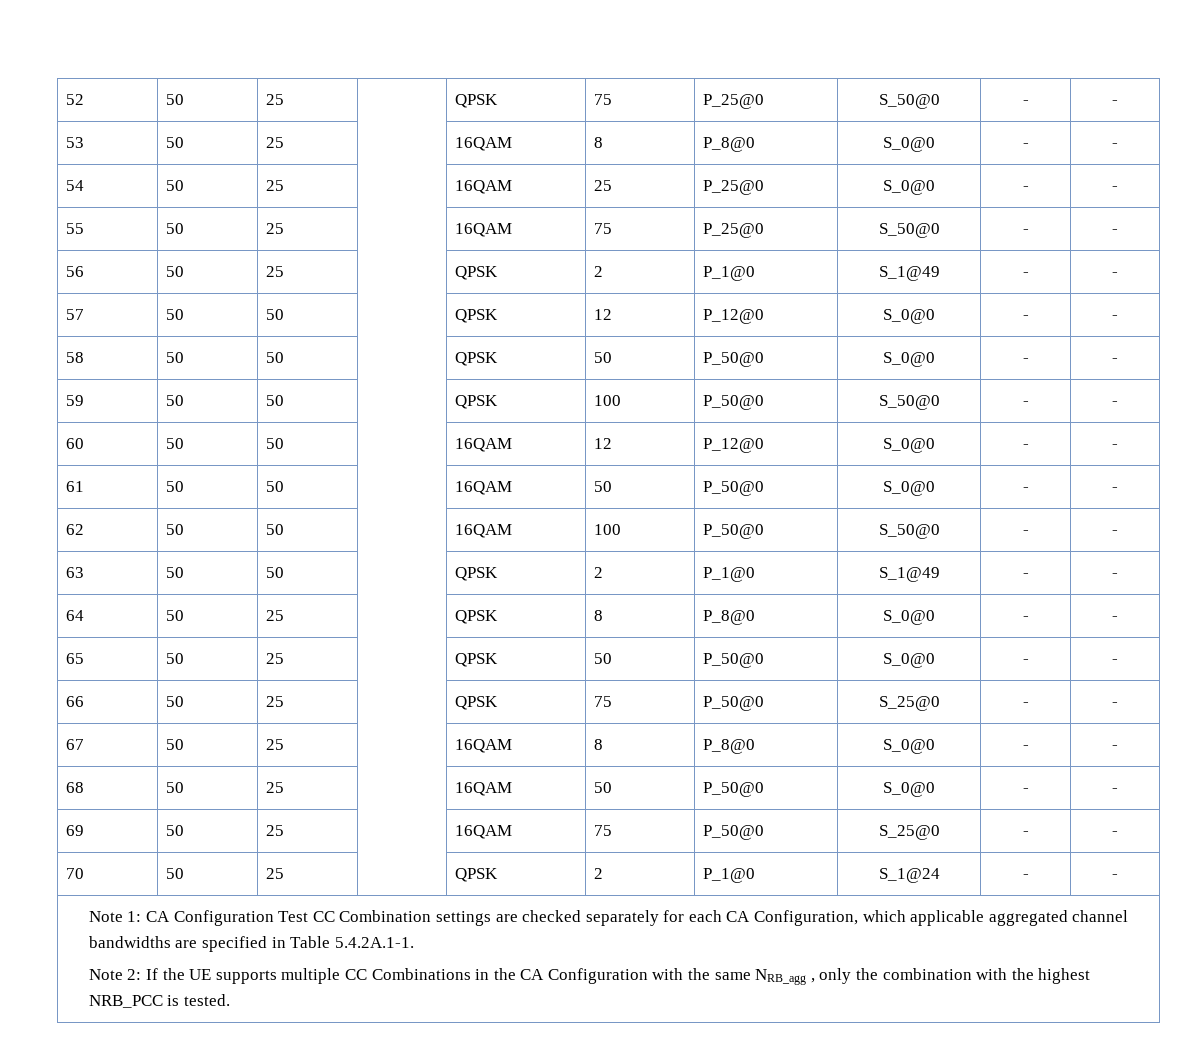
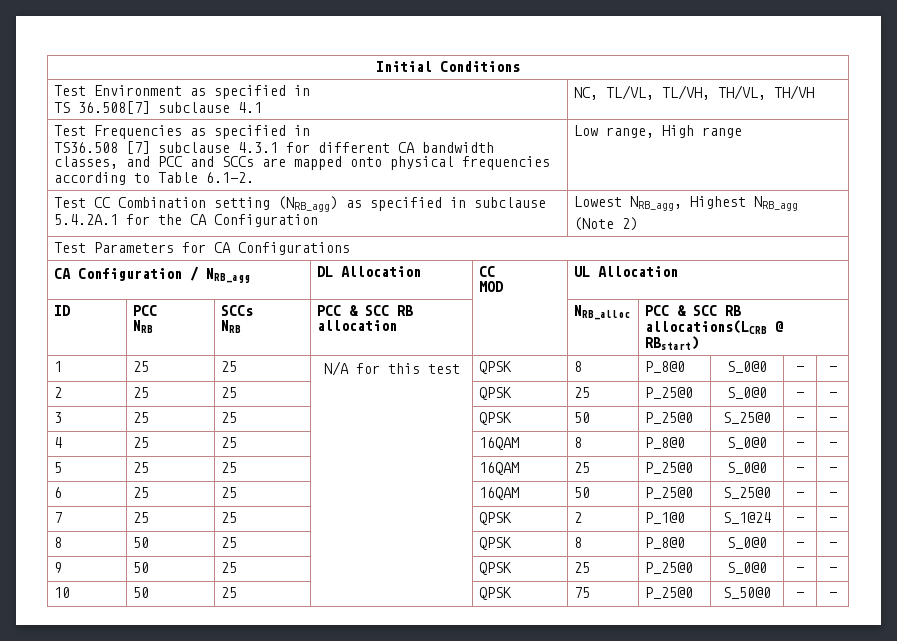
[66,94,85,105] [166,94,185,105] [266,94,285,105] [455,94,499,108] [594,94,613,105] [703,94,765,109] [878,94,940,109] [1022,100,1029,105] [1112,100,1118,105] [66,137,85,148] [166,137,185,148] [266,137,285,148] [455,137,513,151] [594,137,604,148] [703,137,756,152] [883,137,935,152] [1022,143,1029,148] [1112,143,1118,148] [66,180,85,191] [166,180,185,191] 52 | 50 | 25 | | QPSK | 75 | P_25@0 | S_50@0 | - | - // 53 | 50 | 25 | | 16QAM | 8 | P_8@0 | S_0@0 | - | - // 54 | 50 -> [376,61,520,72] [54,85,311,99] [54,101,263,114] [574,85,815,100] [54,125,311,139] [54,141,495,154] [54,156,551,170] [54,172,255,185] [574,125,743,138] [54,196,547,212] [54,214,319,227] [574,196,799,211] [574,217,639,231] [54,242,351,255] [54,266,251,283] [317,266,422,277] [479,266,496,277] [479,281,504,292] [574,266,679,277] [54,305,71,316] [133,305,158,316] [133,320,154,333] [221,305,254,316] [221,320,242,333] [317,305,414,316] [317,320,398,331] [574,305,631,320] [645,305,742,316] [645,320,784,334] [645,336,700,350] [54,361,63,372] [133,361,150,372] [221,361,238,372] [323,361,460,376] [479,361,513,374] [574,361,583,372] [645,361,686,373] [727,361,767,373] [796,366,804,371] [828,366,837,371] [54,387,63,398] [133,387,150,398] [221,387,238,398] [479,387,513,400] [574,387,591,398] [645,387,694,399] [727,387,767,399] [796,392,804,397] [828,392,837,397] [54,412,63,423] [133,412,150,423] [221,412,238,423] [479,412,513,425] [574,412,591,423] [645,412,694,424] [723,412,771,424] [796,417,804,422] [828,417,837,422] [54,437,63,448] [133,437,150,448] [221,437,238,448] [479,437,520,450] [574,437,583,448] [645,437,686,449] [727,437,767,449] [796,442,804,447] [828,442,837,447] [54,462,63,473] [133,462,150,473] Initial Conditions // Test Environment as specified in // TS 36.508[7] subclause 4.1 | NC, TL/VL, TL/VH, TH/VL, TH/VH // Test Frequencies as specified in // TS36.508 [7] subclause 4.3.1 for different CA bandwidth classes, and PCC and SCCs are mapped onto physical frequencies according to Table 6.1-2. | Low range, High range // Test CC Combination setting (NRB_agg) as specified in subclause 5.4.2A.1 for the CA Configuration | Lowest NRB_agg, Highest NRB_agg // (Note 2) // Test Parameters for CA Configurations // CA Configuration / NRB_agg | DL Allocation | CC // MOD | UL Allocation // ID | PCC // NRB | SCCs // NRB | PCC & SCC RB allocation | | NRB_alloc | PCC & SCC RB allocations(LCRB @ RBstart) // 1 | 25 | 25 | N/A for this test | QPSK | 8 | P_8@0 | S_0@0 | - | - // 2 | 25 | 25 | | QPSK | 25 | P_25@0 | S_0@0 | - | - // 3 | 25 | 25 | | QPSK | 50 | P_25@0 | S_25@0 | - | - // 4 | 25 | 25 | | 16QAM | 8 | P_8@0 | S_0@0 | - | - // 5 | 25
[66,223,85,234] [166,223,185,234] [266,223,285,234] [455,223,513,237] [594,223,613,234] [703,223,765,238] [878,223,940,238] [1022,229,1029,234] [1112,229,1118,234] [66,266,85,277] [166,266,185,277] [266,266,285,277] [455,266,499,280] [594,266,604,277] [703,266,756,281] [878,266,940,281] [1022,272,1029,277] [1112,272,1118,277] [66,309,85,320] [166,309,185,320] [266,309,285,320] [455,309,499,323] [594,309,613,320] [703,309,765,324] [883,309,935,324] [1022,315,1029,320] [1112,315,1118,320] [66,352,85,363] [166,352,185,363] [266,352,285,363] [455,352,499,366] [594,352,613,363] [703,352,765,367] [883,352,935,367] [1022,358,1029,363] [1112,358,1118,363] [66,395,85,406] [166,395,185,406] [266,395,285,406] [455,395,499,409] [594,395,622,406] [703,395,765,410] [878,395,940,410] [1022,401,1029,406] [1112,401,1118,406] [66,438,85,449] [166,438,185,449] [266,438,285,449] [455,438,513,452] [594,438,613,449] [703,438,765,453] [883,438,935,453] [1022,444,1029,449] [1112,444,1118,449] [66,481,85,492] [166,481,185,492] [266,481,285,492] [455,481,513,495] [594,481,613,492] [703,481,765,496] [883,481,935,496] [1022,487,1029,492] [1112,487,1118,492] [66,524,85,535] [166,524,185,535] [266,524,285,535] [455,524,513,538] [594,524,622,535] [703,524,765,539] [878,524,940,539] [1022,530,1029,535] [1112,530,1118,535] [66,567,85,578] [166,567,185,578] [266,567,285,578] [455,567,499,581] [594,567,604,578] [703,567,756,582] [878,567,940,582] [1022,573,1029,578] [1112,573,1118,578] [66,610,85,621] 55 | 50 | 25 | | 16QAM | 75 | P_25@0 | S_50@0 | - | - // 56 | 50 | 25 | | QPSK | 2 | P_1@0 | S_1@49 | - | - // 57 | 50 | 50 | | QPSK | 12 | P_12@0 | S_0@0 | - | - // 58 | 50 | 50 | | QPSK | 50 | P_50@0 | S_0@0 | - | - // 59 | 50 | 50 | | QPSK | 100 | P_50@0 | S_50@0 | - | - // 60 | 50 | 50 | | 16QAM | 12 | P_12@0 | S_0@0 | - | - // 61 | 50 | 50 | | 16QAM | 50 | P_50@0 | S_0@0 | - | - // 62 | 50 | 50 | | 16QAM | 100 | P_50@0 | S_50@0 | - | - // 63 | 50 | 50 | | QPSK | 2 | P_1@0 | S_1@49 | - | - // 64 -> [54,487,63,498] [133,487,150,498] [221,487,238,498] [479,487,520,500] [574,487,591,498] [645,487,694,499] [723,487,771,499] [796,492,804,497] [828,492,837,497] [54,512,63,523] [133,512,150,523] [221,512,238,523] [479,512,513,525] [574,512,583,523] [645,512,686,524] [723,512,771,524] [796,517,804,522] [828,517,837,522] [54,537,63,548] 6 | 25 | 25 | | 16QAM | 50 | P_25@0 | S_25@0 | - | - // 7 | 25 | 25 | | QPSK | 2 | P_1@0 | S_1@24 | - | - // 8
[66,653,85,664] [166,653,185,664] [266,653,285,664] [455,653,499,667] [594,653,613,664] [703,653,765,668] [883,653,935,668] [1022,659,1029,664] [1112,659,1118,664] [66,696,85,707] [166,696,185,707] [266,696,285,707] [455,696,499,710] [594,696,613,707] [703,696,765,711] [878,696,940,711] [1022,702,1029,707] [1112,702,1118,707] [66,739,85,750] [166,739,185,750] [266,739,285,750] [455,739,513,753] [594,739,604,750] [703,739,756,754] [883,739,935,754] [1022,745,1029,750] [1112,745,1118,750] [66,782,85,793] [166,782,185,793] [266,782,285,793] [455,782,513,796] [594,782,613,793] [703,782,765,797] [883,782,935,797] [1022,788,1029,793] [1112,788,1118,793] [66,825,85,836] [166,825,185,836] [266,825,285,836] [455,825,513,839] [594,825,613,836] [703,825,765,840] [878,825,940,840] [1022,831,1029,836] [1112,831,1118,836] [66,868,85,879] [166,868,185,879] [266,868,285,879] [455,868,499,882] [594,868,604,879] [703,868,756,883] [878,868,940,883] [1022,874,1029,879] [1112,874,1118,879] [88,910,1129,926] [88,936,414,952] [88,968,1091,985] [88,994,230,1008] 65 | 50 | 25 | | QPSK | 50 | P_50@0 | S_0@0 | - | - // 66 | 50 | 25 | | QPSK | 75 | P_50@0 | S_25@0 | - | - // 67 | 50 | 25 | | 16QAM | 8 | P_8@0 | S_0@0 | - | - // 68 | 50 | 25 | | 16QAM | 50 | P_50@0 | S_0@0 | - | - // 69 | 50 | 25 | | 16QAM | 75 | P_50@0 | S_25@0 | - | - // 70 | 50 | 25 | | QPSK | 2 | P_1@0 | S_1@24 | - | - // Note 1: CA Configuration Test CC Combination settings are checked separately for each CA Configuration, which applicable aggregated channel bandwidths are specified in Table 5.4.2A.1-1. // Note 2: If the UE supports multiple CC Combinations in the CA Configuration with the same NRB_agg , only the combination with the highest NRB_PCC is tested. -> [54,562,63,573] [133,562,150,573] [221,562,238,573] [479,562,513,575] [574,562,591,573] [645,562,694,574] [727,562,767,574] [796,567,804,572] [828,567,837,572] [54,587,71,598] [133,587,150,598] [221,587,238,598] [479,587,513,600] [574,587,591,598] [645,587,694,599] [723,587,771,599] [796,592,804,597] [828,592,837,597] 9 | 50 | 25 | | QPSK | 25 | P_25@0 | S_0@0 | - | - // 10 | 50 | 25 | | QPSK | 75 | P_25@0 | S_50@0 | - | -

